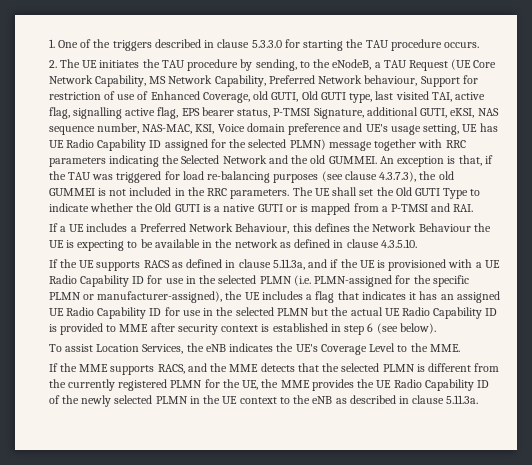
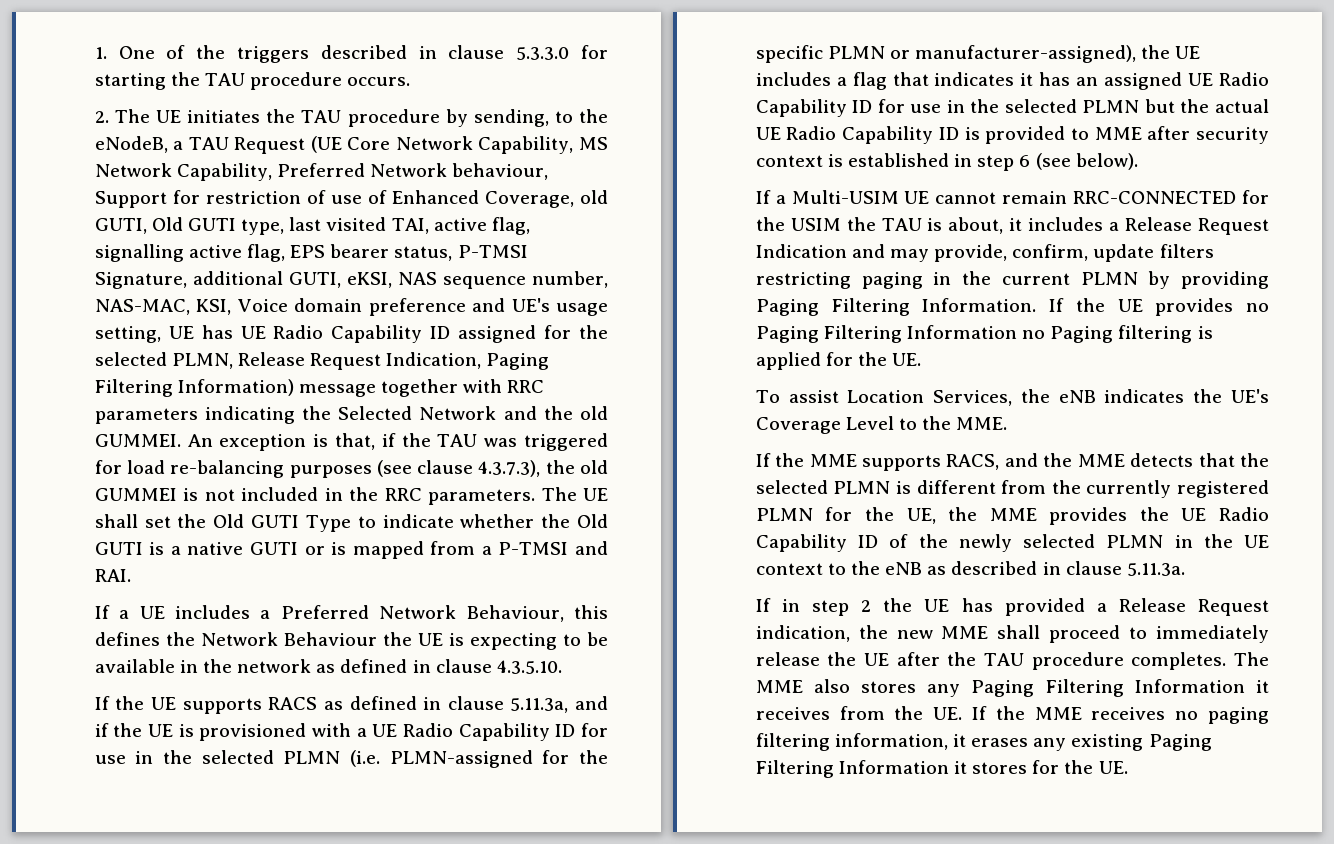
[289,139,326,150] PLMN) -> [171,352,550,370] [94,379,294,397] PLMN, Release Request Indication, Paging Filtering Information)
(436, 328) none -> [755,190,1269,204] [755,217,1269,235] [755,244,1214,262] [755,271,1269,289] [755,298,1269,316] [755,325,1213,343] [755,352,922,370] // If a Multi-USIM UE cannot remain RRC-CONNECTED for the USIM the TAU is about, it includes a Release Request Indication and may provide, confirm, update filters restricting paging in the current PLMN by providing Paging Filtering Information. If the UE provides no Paging Filtering Information no Paging filtering is applied for the UE.
(479, 399) none -> [755,598,1269,616] [755,625,1269,643] [755,652,1269,670] [755,679,1269,697] [755,706,1269,724] [755,733,1212,751] [755,760,1128,778] // If in step 2 the UE has provided a Release Request indication, the new MME shall proceed to immediately release the UE after the TAU procedure completes. The MME also stores any Paging Filtering Information it receives from the UE. If the MME receives no paging filtering information, it erases any existing Paging Filtering Information it stores for the UE.

